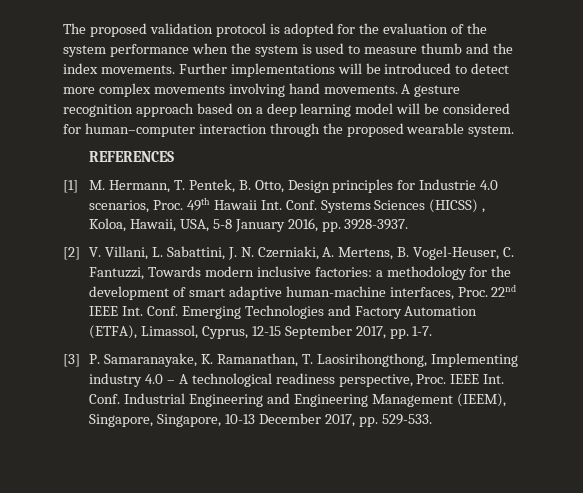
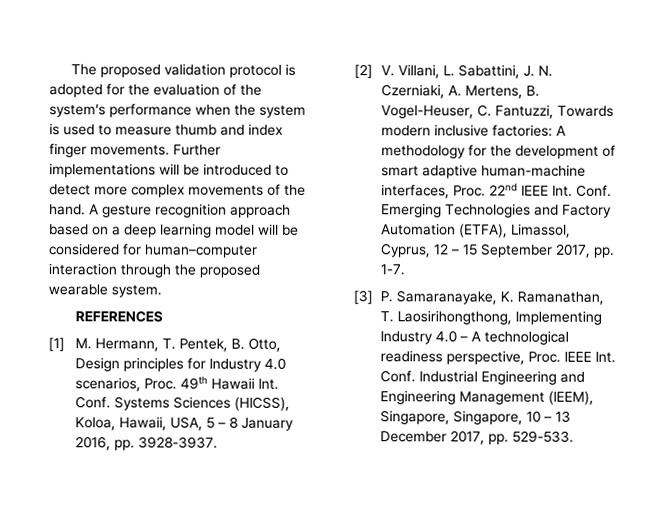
[63,45,106,57] system -> [49,104,106,118] system’s
[493,43,514,54] [63,63,98,74] the index -> [248,123,283,136] [49,143,87,158] index finger
[228,83,398,97] involving hand movements. -> [267,183,306,196] [49,204,86,216] of the hand.
[419,179,477,190] Industrie -> [209,358,263,372] Industry
[429,199,486,213] (HICSS) , -> [234,396,291,411] (HICSS),
[212,219,232,229] 5-8 -> [206,416,239,429] 5 – 8
[375,270,383,277] a -> [556,125,567,136] A
[251,326,281,336] 12-15 -> [434,243,479,256] 12 – 15
[89,373,143,387] industry -> [380,331,434,345] Industry
[224,414,255,424] 10-13 -> [526,410,572,423] 10 – 13

